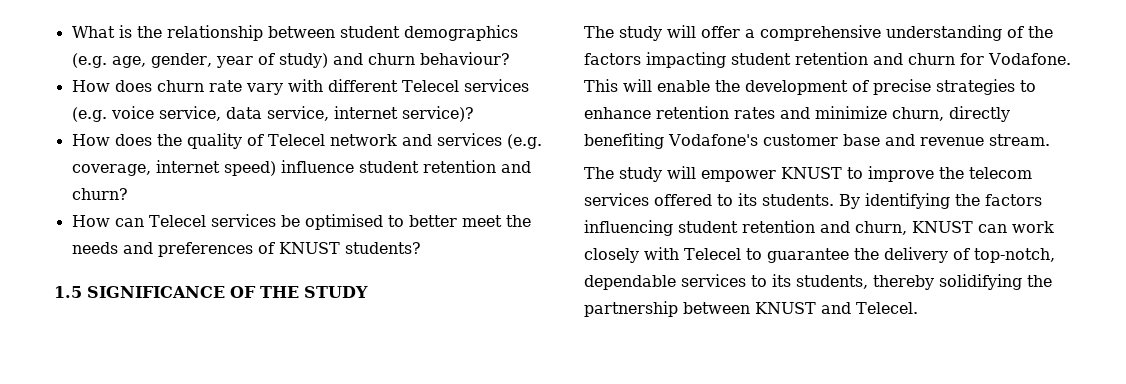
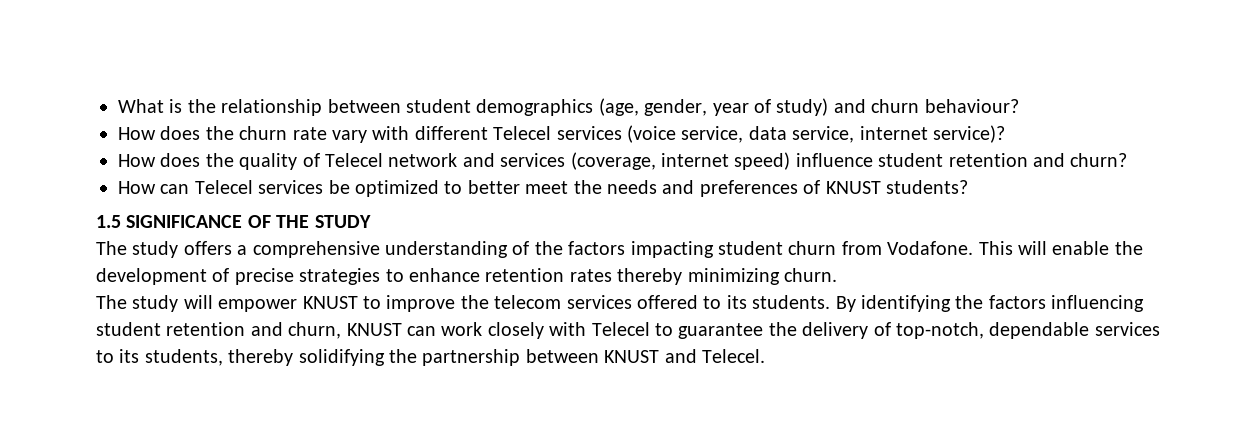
[71,53,146,68] (e.g. age, -> [598,98,639,116] (age,
(152, 86) none -> [205,126,234,140] the
[71,106,154,122] (e.g. voice -> [626,125,676,143] (voice
[506,134,542,149] [71,164,151,176] (e.g. coverage, -> [570,152,656,170] (coverage,
[304,214,383,230] optimised -> [355,180,439,197] optimized
[667,25,740,38] will offer -> [183,241,232,255] offers
[795,52,984,65] retention and churn for -> [788,241,882,255] churn from
[780,106,1010,122] [584,133,1050,149] and minimize churn, directly benefiting Vodafone's customer base and revenue stream. -> [617,268,837,285] thereby minimizing churn.

